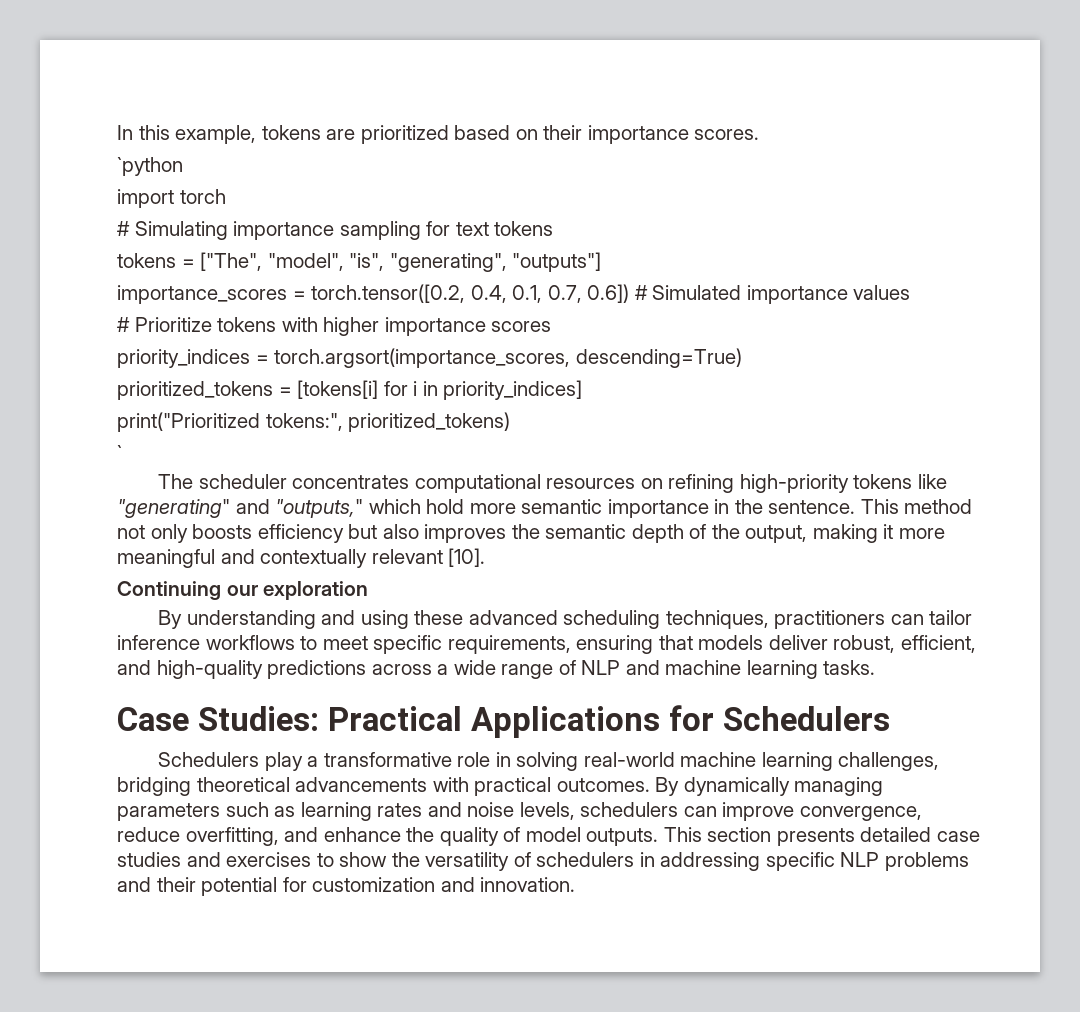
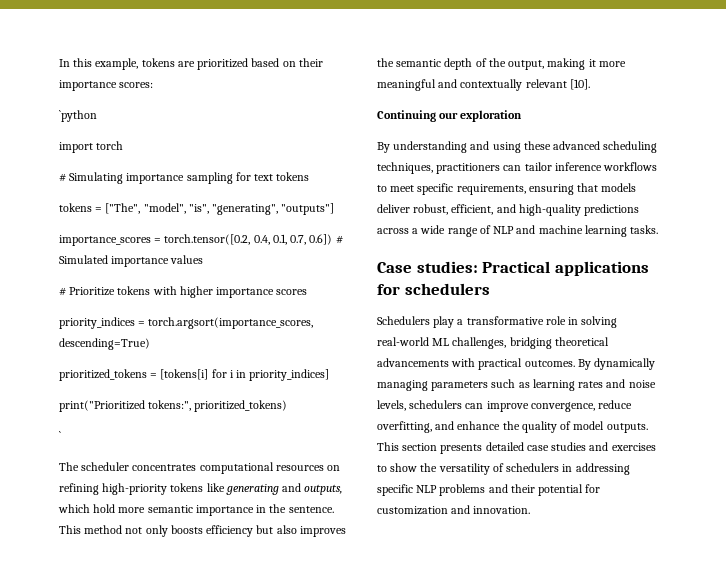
[694,129,760,140] scores. -> [119,82,154,88] scores:
[117,499,364,518] "generating" and "outputs," -> [225,483,343,495] generating and outputs,
[197,705,890,738] Studies: Practical Applications for Schedulers -> [416,261,649,276] [377,283,490,295] studies: Practical applications for schedulers
[680,752,833,771] machine learning -> [432,338,450,346] ML

